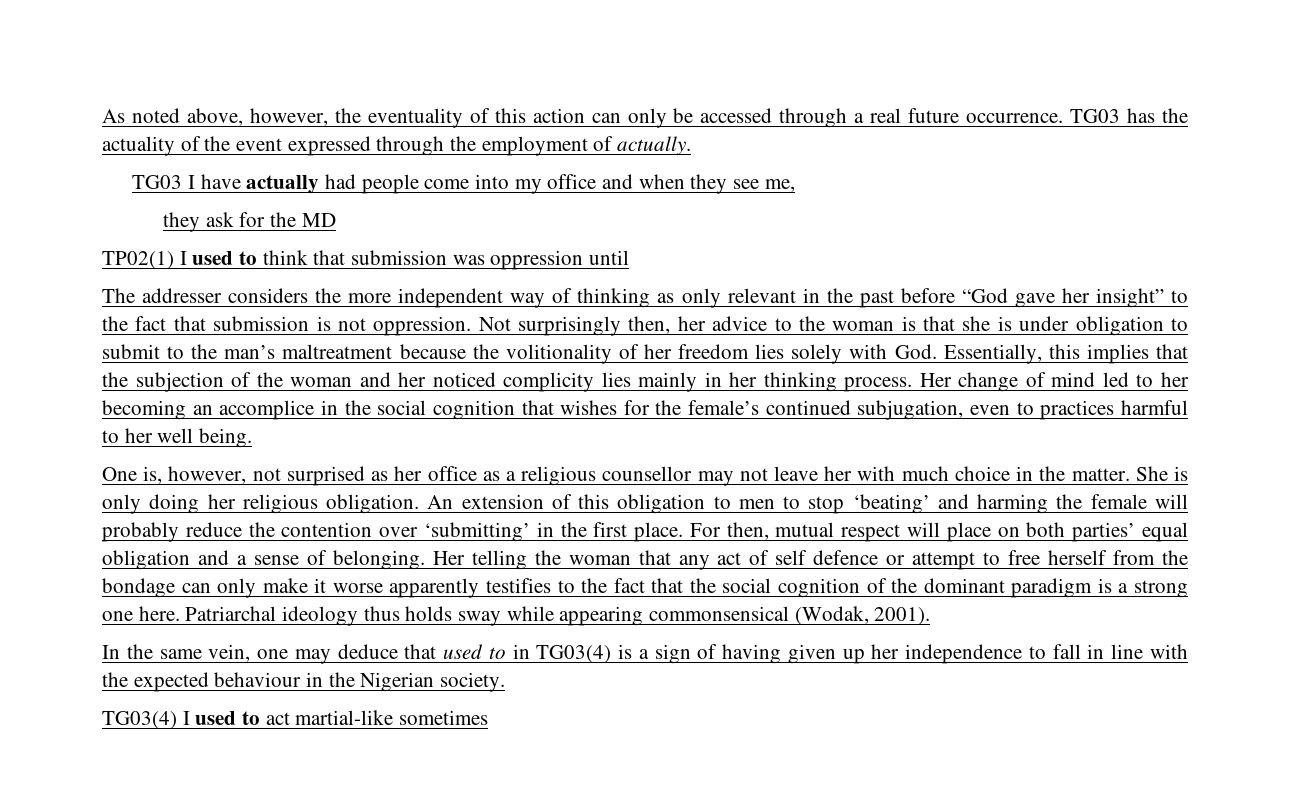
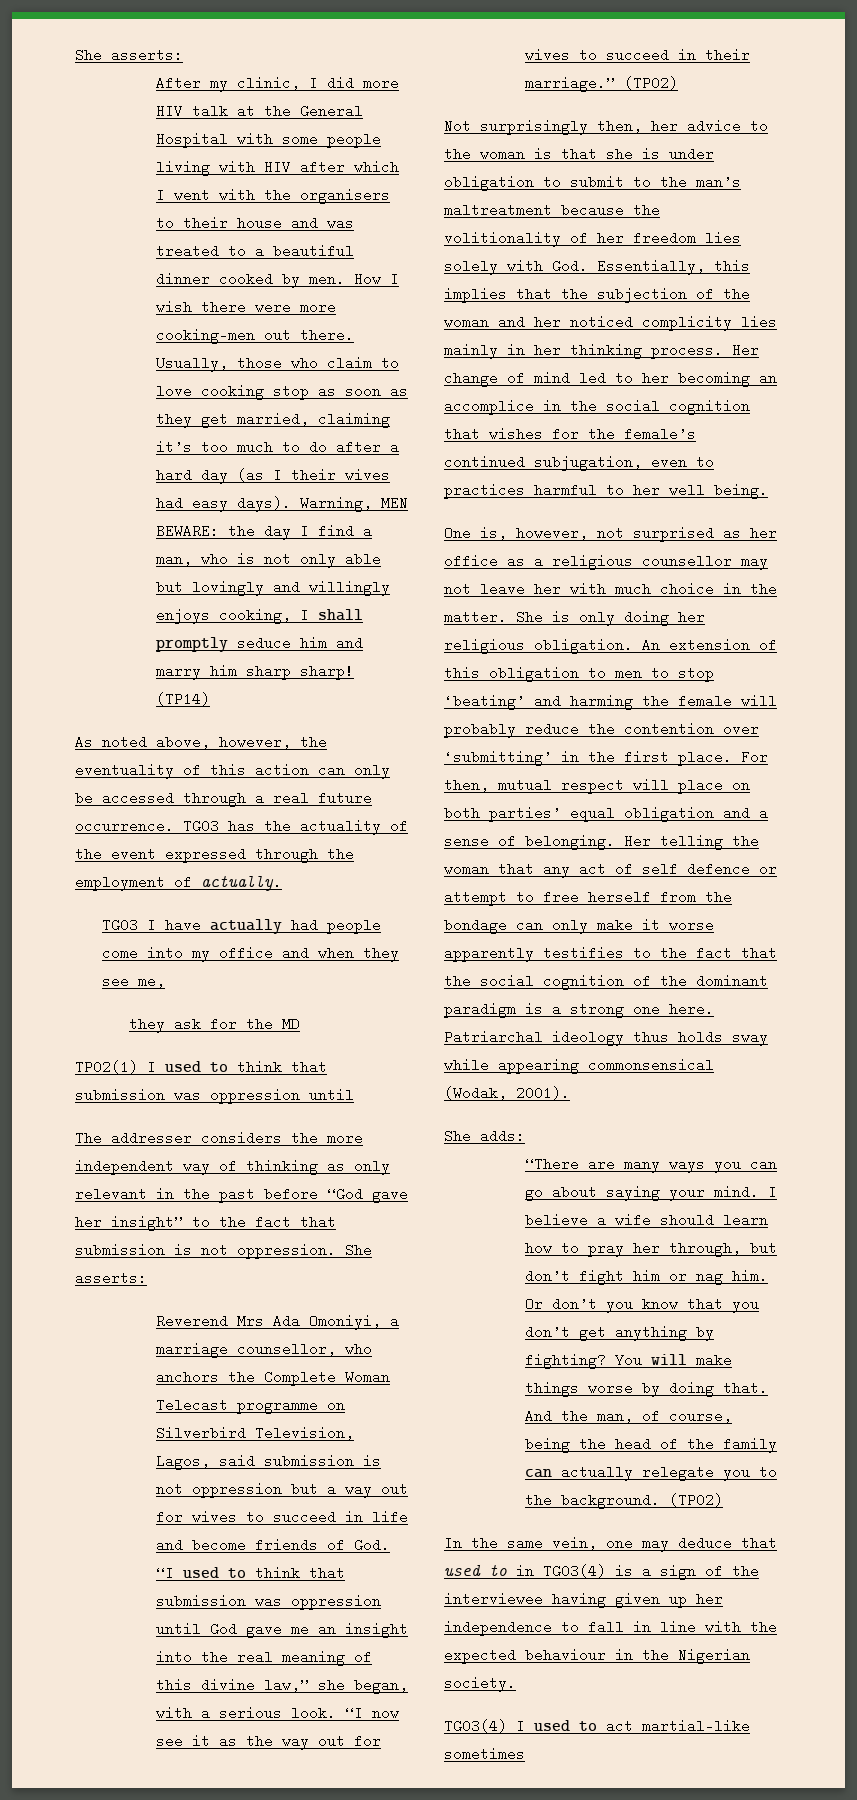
(102, 116) none -> [75,48,183,62] [155,76,399,92] [155,104,363,118] [155,132,381,148] [155,160,399,176] [155,188,390,204] [155,216,354,230] [155,244,354,258] [155,272,399,288] [155,300,336,314] [155,328,354,344] [155,356,399,372] [155,384,408,400] [155,412,390,428] [155,440,399,454] [155,468,390,484] [155,496,408,512] [155,524,372,540] [155,552,381,568] [155,580,390,596] [155,608,363,624] [155,636,363,652] [155,664,354,680] [155,692,210,706] She asserts: // After my clinic, I did more HIV talk at the General Hospital with some people living with HIV after which I went with the organisers to their house and was treated to a beautiful dinner cooked by men. How I wish there were more cooking-men out there. Usually, those who claim to love cooking stop as soon as they get married, claiming it’s too much to do after a hard day (as I their wives had easy days). Warning, MEN BEWARE: the day I find a man, who is not only able but lovingly and willingly enjoys cooking, I shall promptly seduce him and marry him sharp sharp! (TP14) //
(472, 326) none -> [345,1243,372,1257] [75,1271,147,1285] [155,1314,399,1330] [155,1342,372,1358] [155,1370,390,1386] [155,1398,345,1414] [155,1426,354,1440] [155,1454,381,1470] [155,1482,408,1498] [155,1510,408,1524] [155,1538,390,1552] [155,1566,345,1580] [155,1594,381,1610] [155,1622,408,1638] [155,1650,372,1666] [155,1678,408,1694] [155,1706,399,1720] [155,1734,381,1750] [524,48,750,62] [524,76,678,92] She asserts: // Reverend Mrs Ada Omoniyi, a marriage counsellor, who anchors the Complete Woman Telecast programme on Silverbird Television, Lagos, said submission is not oppression but a way out for wives to succeed in life and become friends of God. “I used to think that submission was oppression until God gave me an insight into the real meaning of this divine law,” she began, with a serious look. “I now see it as the way out for wives to succeed in their marriage.” (TP02) //
(931, 616) none -> [444,1129,525,1143] [524,1157,777,1173] [524,1185,777,1201] [524,1213,768,1227] [524,1241,777,1257] [524,1269,768,1285] [524,1297,759,1313] [524,1325,714,1341] [524,1353,732,1369] [524,1381,768,1397] [524,1409,732,1423] [524,1437,777,1453] [524,1465,777,1481] [524,1493,723,1509] // She adds: // “There are many ways you can go about saying your mind. I believe a wife should learn how to pray her through, but don’t fight him or nag him. Or don’t you know that you don’t get anything by fighting? You will make things worse by doing that. And the man, of course, being the head of the family can actually relegate you to the background. (TP02)
(718, 651) none -> [732,1564,759,1578] [444,1592,543,1606] the interviewee

